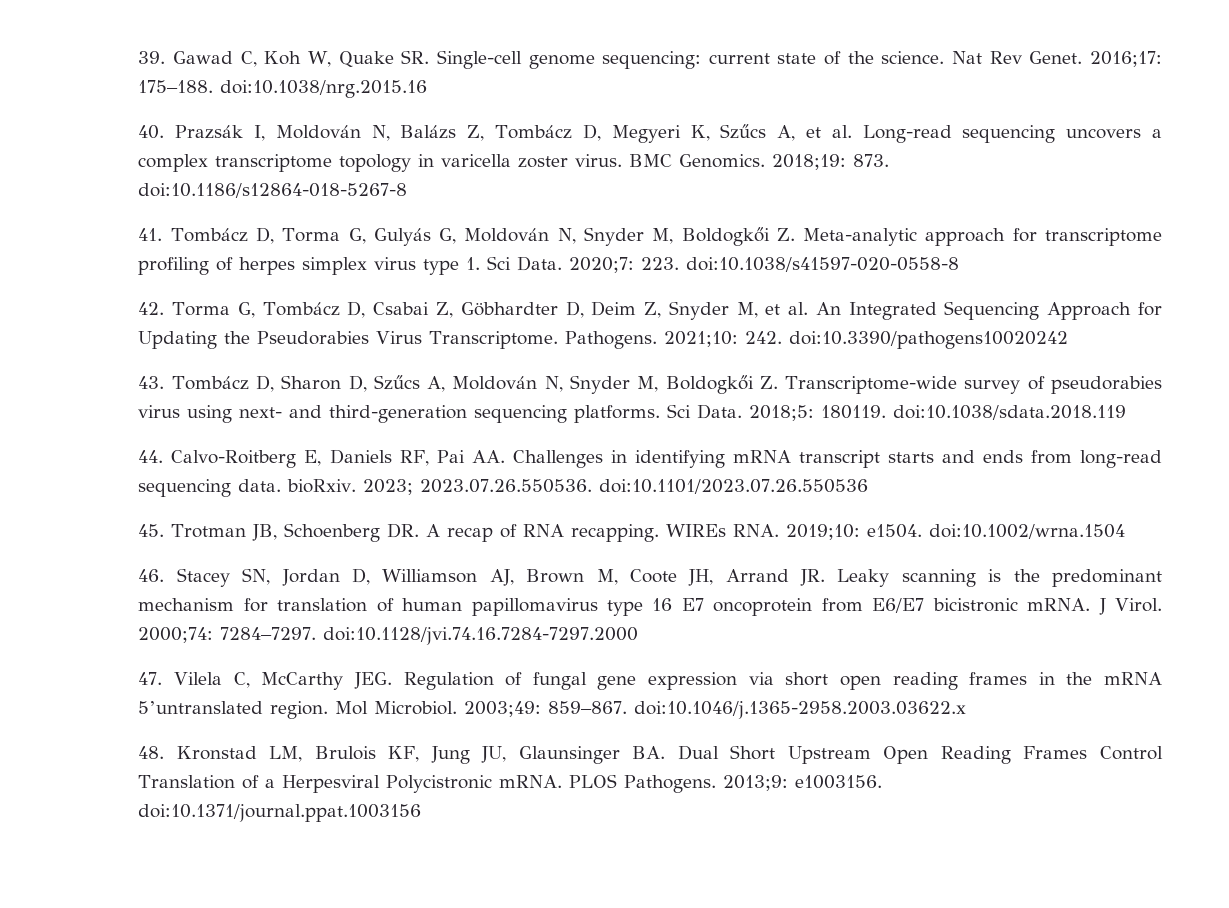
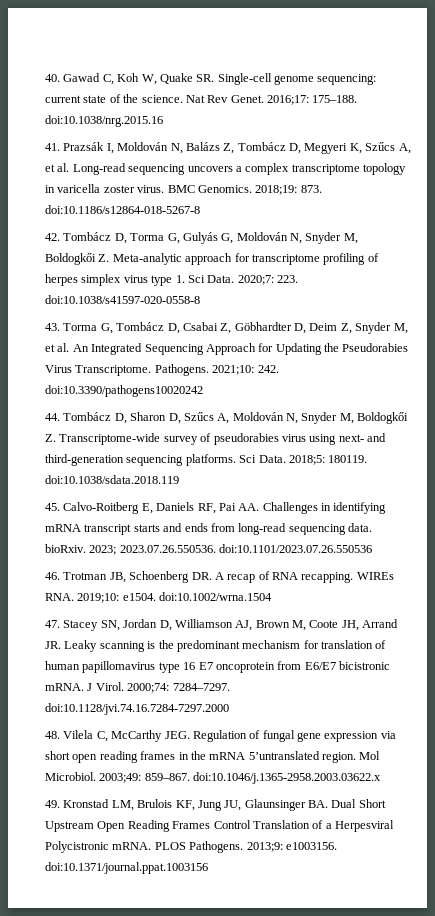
[138,51,166,64] 39. -> [45,74,61,82] 40.
[138,125,165,139] 40. -> [45,143,61,151] 41.
[138,228,163,241] 41. -> [45,233,61,241] 42.
[138,302,165,315] 42. -> [45,323,61,331] 43.
[138,376,165,389] 43. -> [45,413,61,421] 44.
[138,450,164,463] 44. -> [45,503,61,511] 45.
[138,524,165,537] 45. -> [45,572,61,580] 46.
[138,569,165,582] 46. -> [45,620,61,628] 47.
[138,672,163,685] 47. -> [45,731,61,739] 48.
[138,746,165,759] 48. -> [45,800,61,808] 49.

